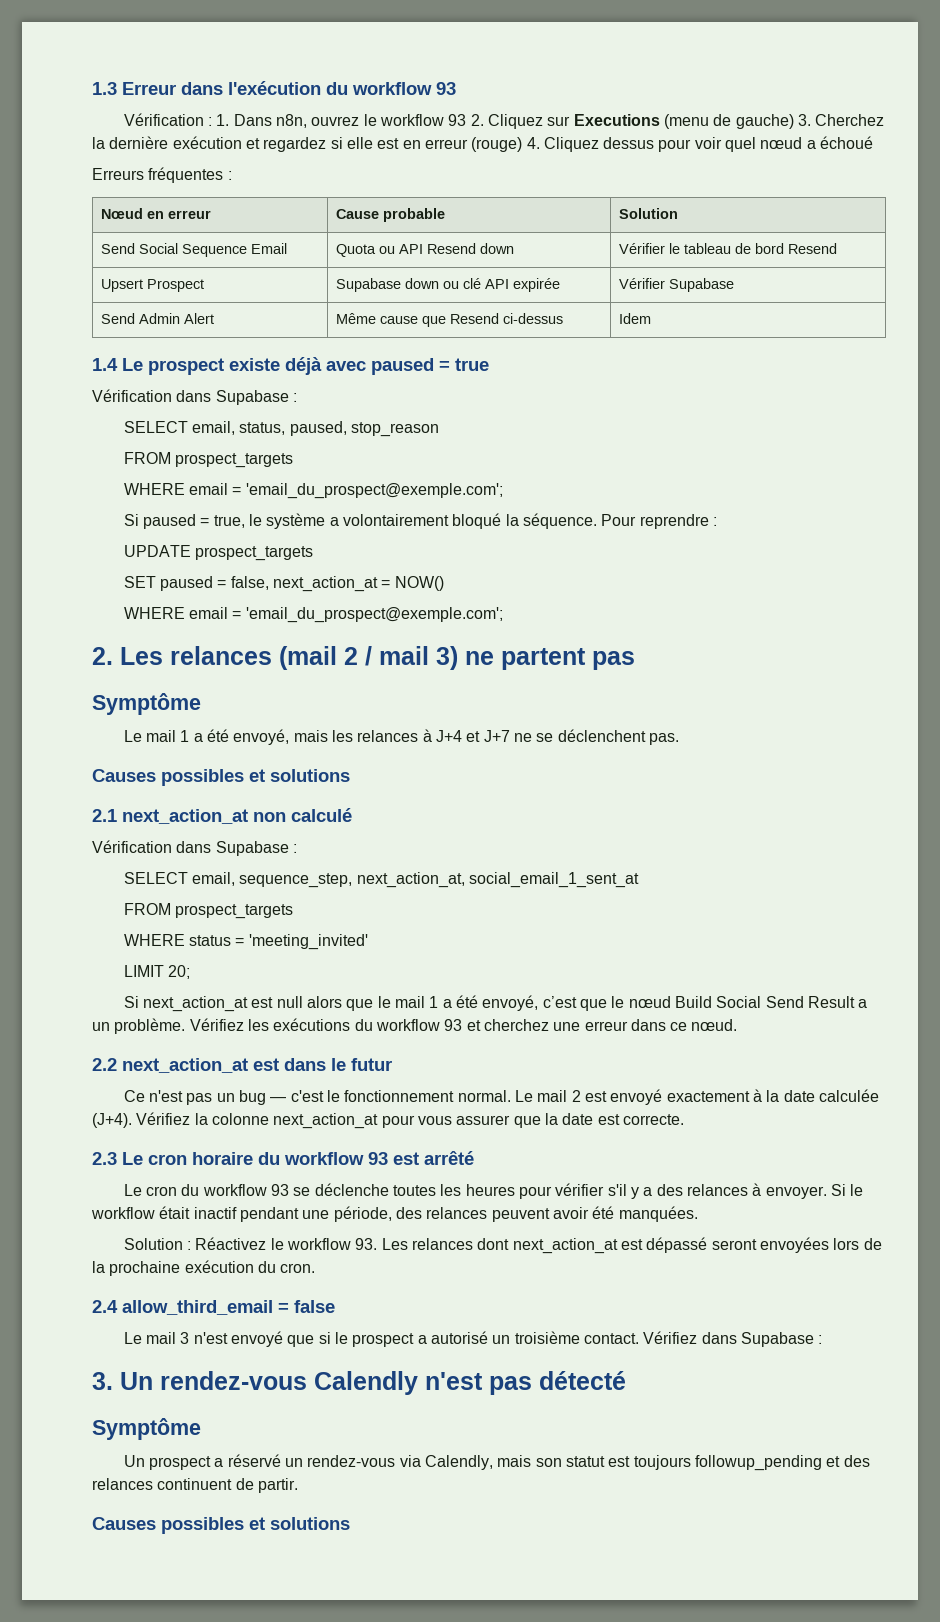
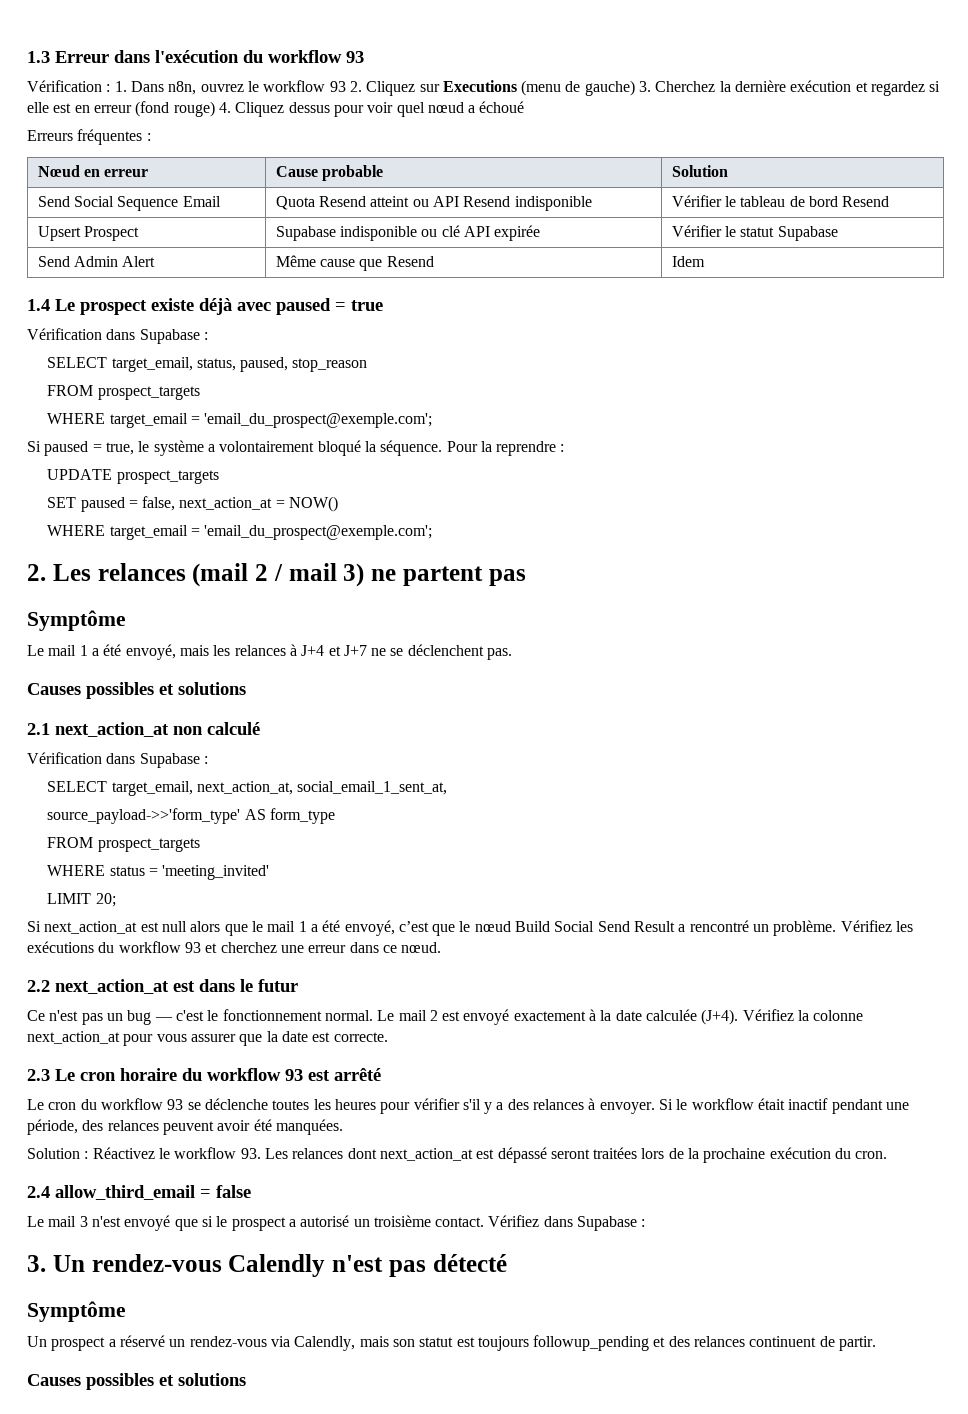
[471,137,523,152] (rouge) -> [135,101,215,117] (fond rouge)
(376, 250) none -> [319,196,410,207] Resend atteint
[479,243,514,254] down -> [514,196,592,211] indisponible
[404,278,439,289] down -> [340,226,418,241] indisponible
(665, 283) none -> [725,226,775,237] le statut
[502,313,563,324] ci-dessus -> (434, 261) none
[192,421,236,435] email, -> [111,357,193,372] target_email,
[189,483,229,495] email -> [109,413,188,428] target_email
(637, 520) none -> [480,441,492,452] la
[189,607,229,619] email -> [109,525,188,540] target_email
[192,872,639,888] email, sequence_step, next_action_at, social_email_1_sent_at -> [111,781,448,796] [47,808,335,824] target_email, next_action_at, social_email_1_sent_at, // source_payload->>'form_type' AS form_type
(868, 1003) none -> [689,920,749,932] rencontré
[759,1237,829,1253] envoyées -> [593,1147,638,1159] traitées

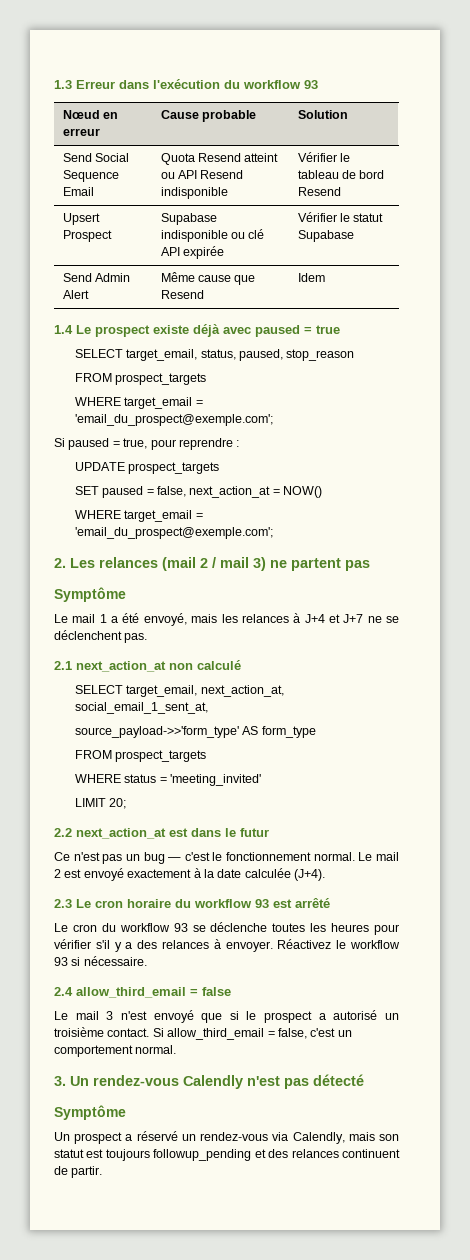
[27,80,941,96] [27,101,525,117] [27,129,151,145] // Vérification : 1. Dans n8n, ouvrez le workflow 93 2. Cliquez sur Executions (menu de gauche) 3. Cherchez la dernière exécution et regardez si elle est en erreur (fond rouge) 4. Cliquez dessus pour voir quel nœud a échoué // Erreurs fréquentes : -> (318, 84) none
[27,328,208,344] // Vérification dans Supabase : -> (340, 329) none
[138,440,492,456] le système a volontairement bloqué la séquence. Pour la -> [150,439,176,450] pour
[27,682,246,699] // Causes possibles et solutions -> (148, 638) none
[27,752,208,768] // Vérification dans Supabase : -> (241, 665) none
[27,920,914,936] [27,941,442,953] // Si next_action_at est null alors que le mail 1 a été envoyé, c’est que le nœud Build Social Send Result a rencontré un problème. Vérifiez les exécutions du workflow 93 et cherchez une erreur dans ce nœud. -> (127, 803) none
[742,1009,864,1021] [27,1031,388,1046] Vérifiez la colonne next_action_at pour vous assurer que la date est correcte. -> (325, 875) none
[659,1098,910,1114] [27,1119,343,1135] [27,1147,888,1163] Si le workflow était inactif pendant une période, des relances peuvent avoir été manquées. // Solution : Réactivez le workflow 93. Les relances dont next_action_at est dépassé seront traitées lors de la prochaine exécution du cron. -> [277,939,401,949] [54,956,147,966] Réactivez le workflow 93 si nécessaire.
[488,1215,646,1231] Vérifiez dans Supabase : -> [152,1028,352,1040] [54,1045,177,1057] Si allow_third_email = false, c'est un comportement normal.
[27,1373,246,1390] // Causes possibles et solutions -> (103, 1172) none

